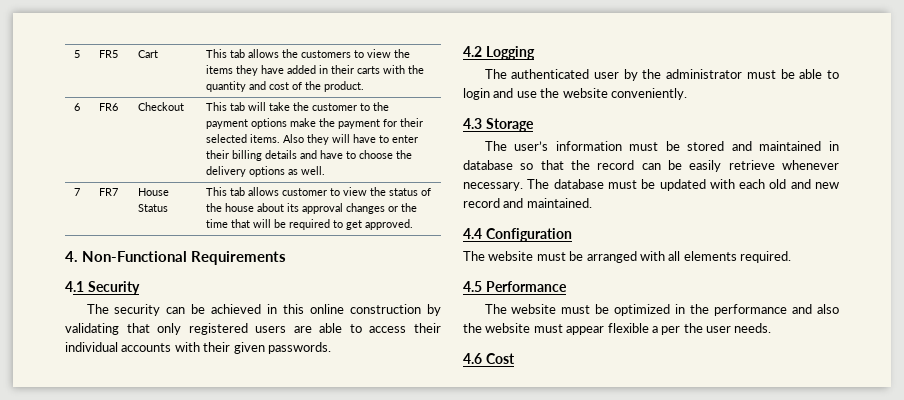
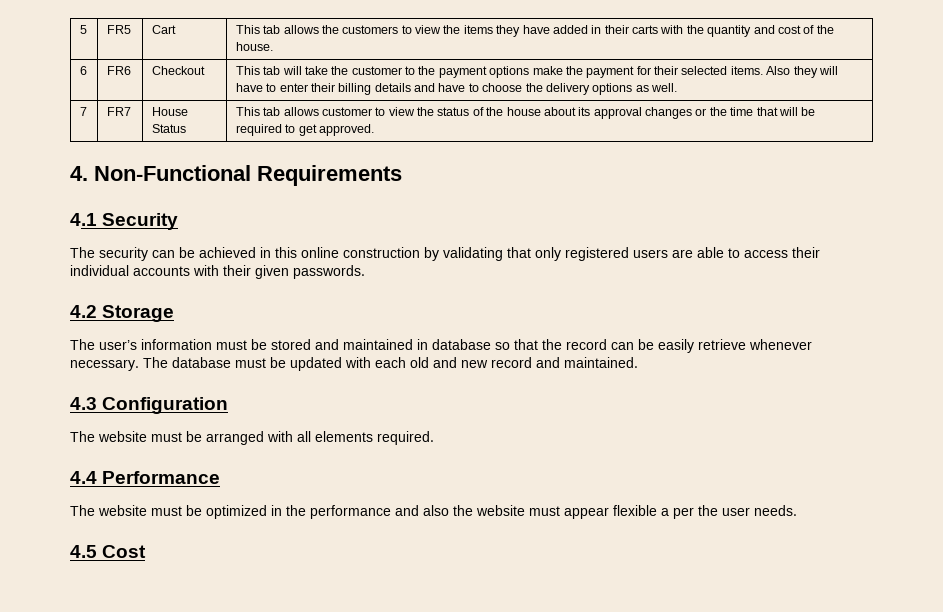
[324,81,365,92] product. -> [235,42,273,51] house.
[485,46,535,60] [484,69,840,81] [463,88,687,100] [463,118,482,129] Logging // The authenticated user by the administrator must be able to login and use the website conveniently. // 4.3 -> (97, 311) none
[463,228,482,239] 4.4 -> [70,397,97,410] 4.3
[463,281,482,292] 4.5 -> [70,471,97,484] 4.4
[463,353,482,364] 4.6 -> [70,545,97,558] 4.5

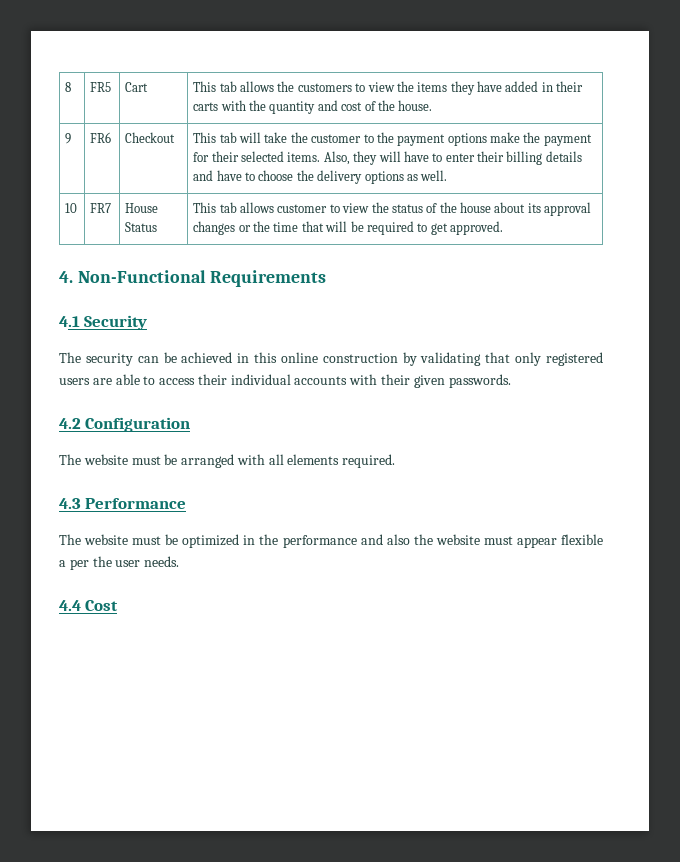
[79,25,87,34] 5 -> [65,82,72,92] 8
[79,66,87,75] 6 -> [65,133,72,144] 9
[766,66,791,75] Also -> [323,151,350,165] Also,
[79,107,87,116] 7 -> [65,203,78,213] 10
[102,305,175,322] [70,339,812,353] [70,357,638,371] [70,397,97,410] Storage // The user’s information must be stored and maintained in database so that the record can be easily retrieve whenever necessary. The database must be updated with each old and new record and maintained. // 4.3 -> (81, 423) none
[70,471,97,484] 4.4 -> [59,498,81,509] 4.3
[70,545,97,558] 4.5 -> [59,600,81,611] 4.4

